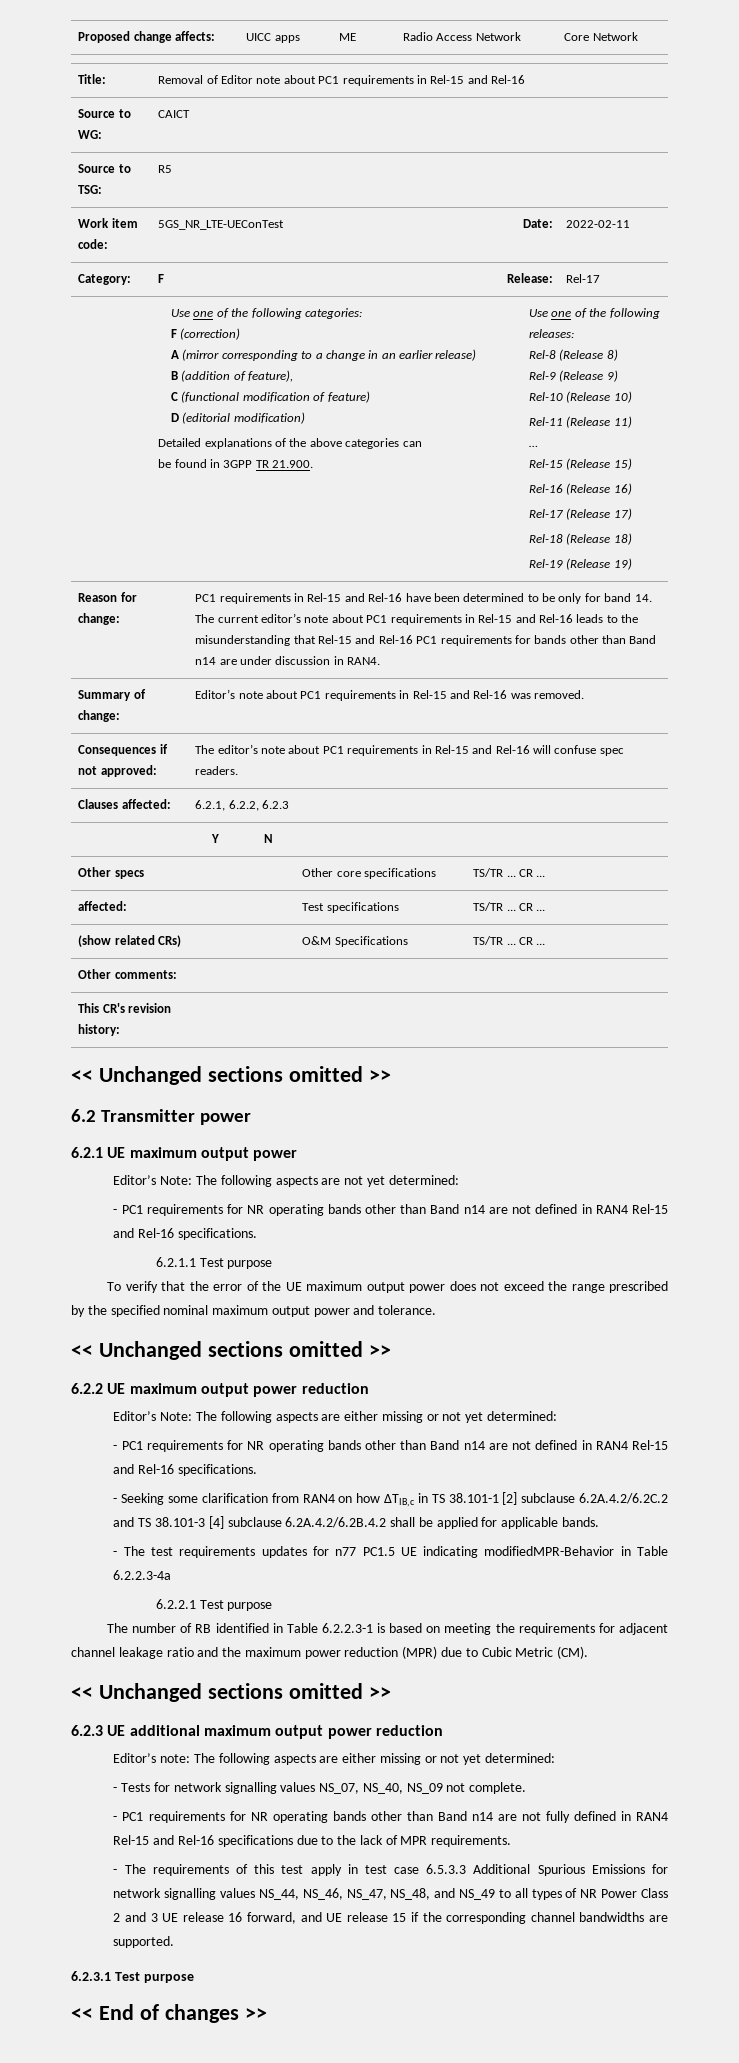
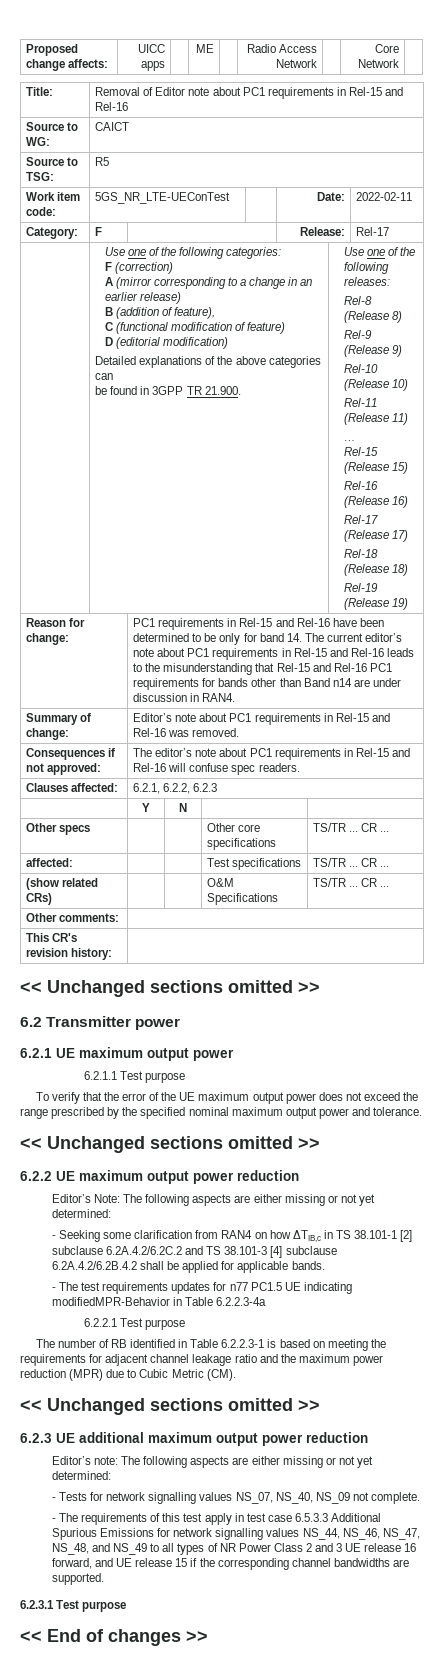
[113,1175,459,1187] [113,1204,668,1216] [113,1228,257,1240] // Editor’s Note: The following aspects are not yet determined: // - PC1 requirements for NR operating bands other than Band n14 are not defined in RAN4 Rel-15 and Rel-16 specifications. -> (234, 1055) none
[113,1440,668,1452] [113,1464,257,1476] // - PC1 requirements for NR operating bands other than Band n14 are not defined in RAN4 Rel-15 and Rel-16 specifications. -> (111, 1213) none
[113,1811,668,1823] [113,1835,512,1847] // - PC1 requirements for NR operating bands other than Band n14 are not fully defined in RAN4 Rel-15 and Rel-16 specifications due to the lack of MPR requirements. -> (420, 1498) none

